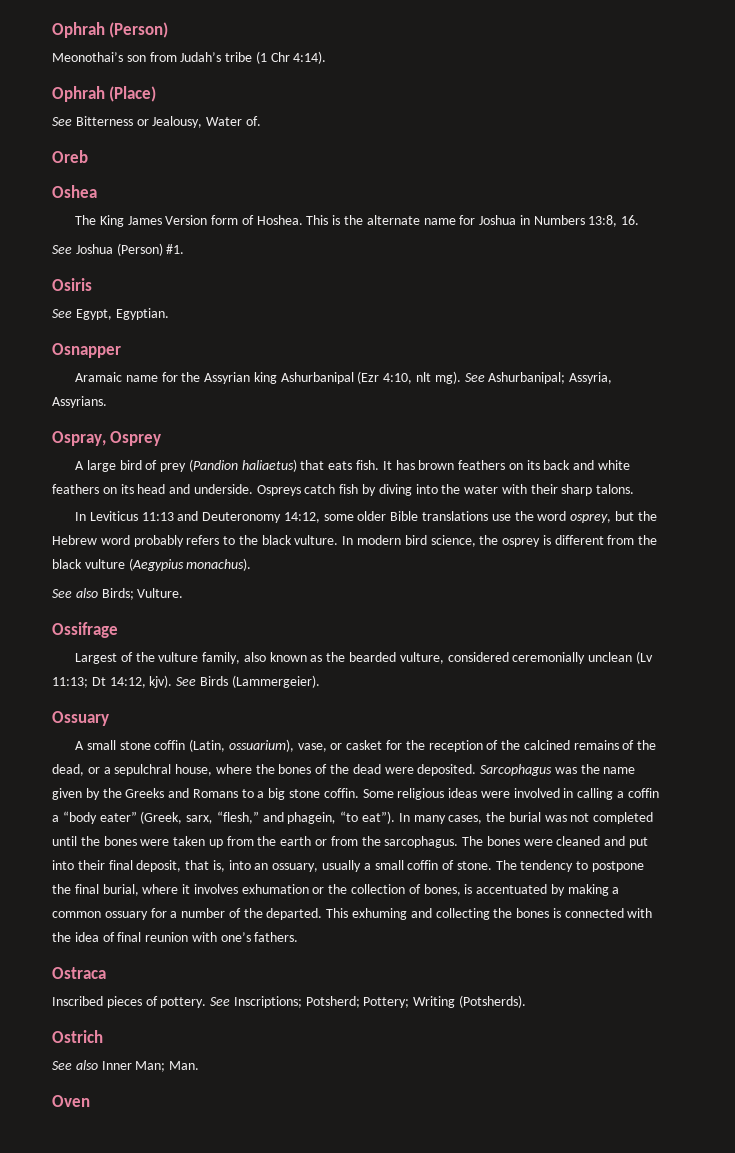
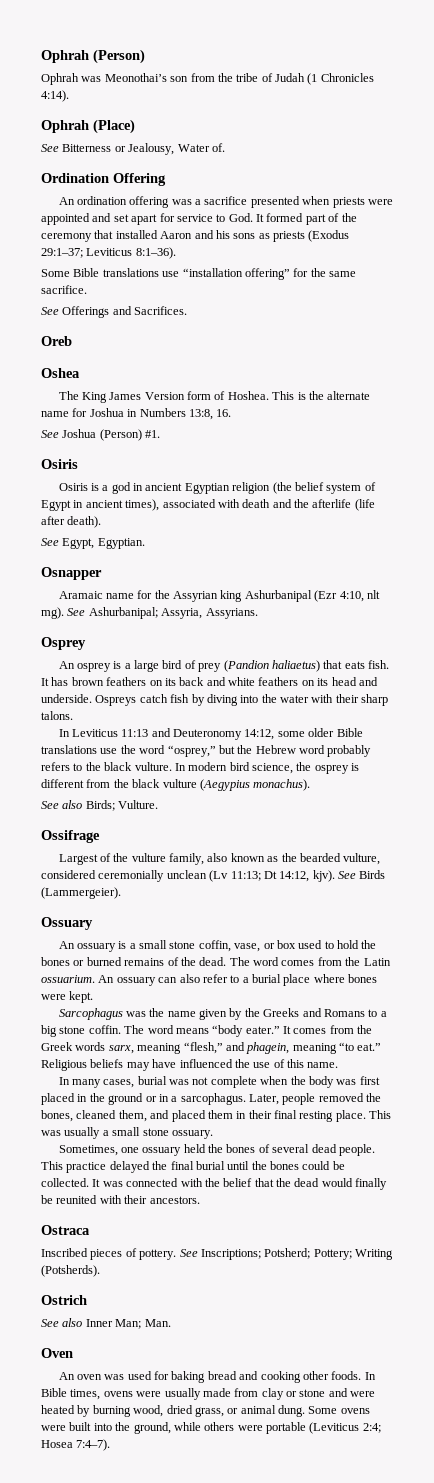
(169, 30) none -> [41,73,102,85] Ophrah was
[180,51,290,64] Judah’s tribe (1 Chr -> [217,73,374,85] the tribe of Judah (1 Chronicles
(261, 121) none -> [41,173,166,186] [58,196,393,208] [41,213,357,225] [41,230,350,242] [41,247,176,259] [41,268,356,280] [41,285,87,294] [41,306,188,318] // Ordination Offering // An ordination offering was a sacrifice presented when priests were appointed and set apart for service to God. It formed part of the ceremony that installed Aaron and his sons as priests (Exodus 29:1–37; Leviticus 8:1–36). // Some Bible translations use “installation offering” for the same sacrifice. // See Offerings and Sacrifices.
(92, 284) none -> [58,482,376,494] [41,499,375,511] [41,516,102,528] // Osiris is a god in ancient Egyptian religion (the belief system of Egypt in ancient times), associated with death and the afterlife (life after death).
[52,431,106,446] Ospray, -> (258, 613) none
[74,461,84,470] A -> [58,661,131,672] An osprey is a
[570,513,612,523] osprey, -> [167,745,216,757] “osprey,”
[74,739,657,752] [52,764,477,776] A small stone coffin (Latin, ossuarium), vase, or casket for the reception of the calcined remains of the dead, or a sepulchral house, where the bones of the dead were deposited. -> [58,940,377,952] [41,957,391,966] [41,974,378,986] [41,991,94,1003] An ossuary is a small stone coffin, vase, or box used to hold the bones or burned remains of the dead. The word comes from the Latin ossuarium. An ossuary can also refer to a burial place where bones were kept. //
[362,788,659,800] [52,811,396,824] Some religious ideas were involved in calling a coffin a “body eater” (Greek, sarx, “flesh,” and phagein, “to eat”). -> [124,1025,373,1037] [41,1042,382,1054] [41,1059,339,1071] The word means “body eater.” It comes from the Greek words sarx, meaning “flesh,” and phagein, meaning “to eat.” Religious beliefs may have influenced the use of this name. //
[486,812,506,822] the -> (135, 1083) none
[593,812,654,824] [52,836,649,848] [52,860,645,872] [52,884,620,896] [52,908,653,920] [52,932,299,942] completed until the bones were taken up from the earth or from the sarcophagus. The bones were cleaned and put into their final deposit, that is, into an ossuary, usually a small coffin of stone. The tendency to postpone the final burial, where it involves exhumation or the collection of bones, is accentuated by making a common ossuary for a number of the departed. This exhuming and collecting the bones is connected with the idea of final reunion with one’s fathers. -> [210,1076,380,1088] [41,1093,382,1105] [41,1110,392,1122] [41,1127,213,1139] [58,1144,375,1156] [41,1161,345,1173] [41,1178,388,1190] [41,1195,200,1204] complete when the body was first placed in the ground or in a sarcophagus. Later, people removed the bones, cleaned them, and placed them in their final resting place. This was usually a small stone ossuary. // Sometimes, one ossuary held the bones of several dead people. This practice delayed the final burial until the bones could be collected. It was connected with the belief that the dead would finally be reunited with their ancestors.
(90, 1101) none -> [58,1371,376,1383] [41,1388,376,1400] [41,1405,370,1417] [41,1422,381,1434] [41,1439,111,1451] // An oven was used for baking bread and cooking other foods. In Bible times, ovens were usually made from clay or stone and were heated by burning wood, dried grass, or animal dung. Some ovens were built into the ground, while others were portable (Leviticus 2:4; Hosea 7:4–7).

